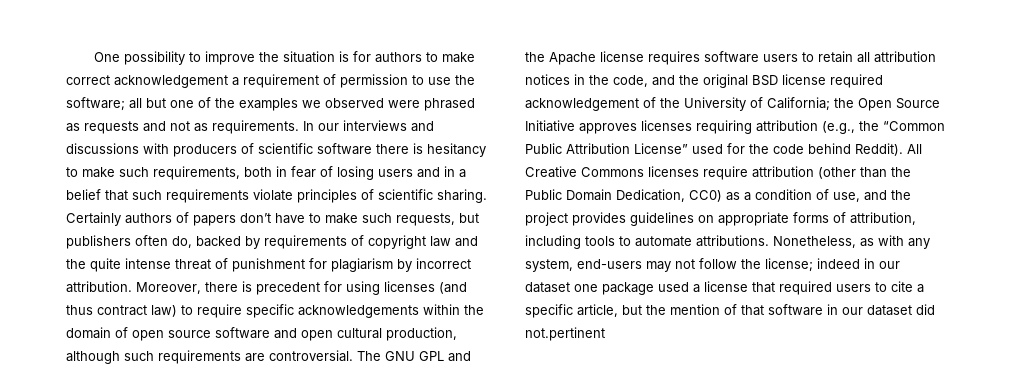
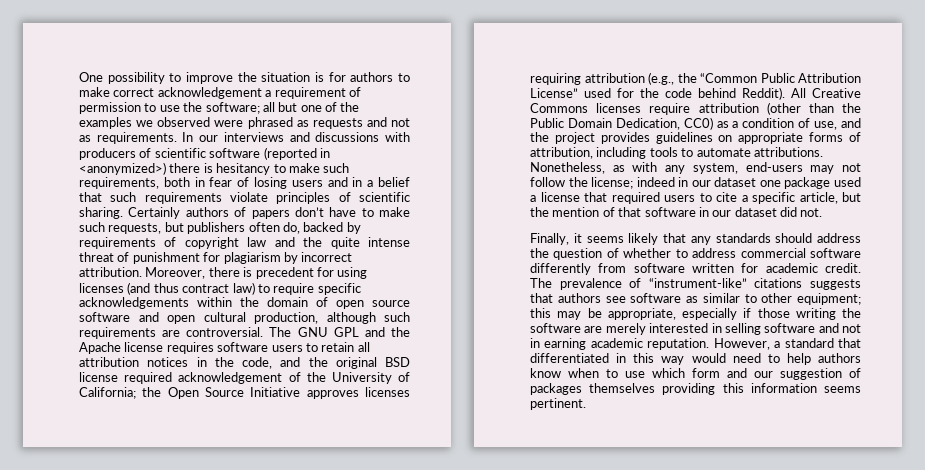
(372, 149) none -> [263,147,330,160] [79,162,166,175] (reported in <anonymized>)
[525,327,605,341] not.pertinent -> [800,208,823,217] [530,233,861,245] [530,248,861,260] [530,263,861,275] [530,278,861,290] [530,293,861,305] [530,308,861,320] [530,323,861,335] [530,338,861,350] [530,353,861,365] [530,368,861,380] [530,383,861,395] [530,398,586,410] not. // Finally, it seems likely that any standards should address the question of whether to address commercial software differently from software written for academic credit. The prevalence of “instrument-like” citations suggests that authors see software as similar to other equipment; this may be appropriate, especially if those writing the software are merely interested in selling software and not in earning academic reputation. However, a standard that differentiated in this way would need to help authors know when to use which form and our suggestion of packages themselves providing this information seems pertinent.

